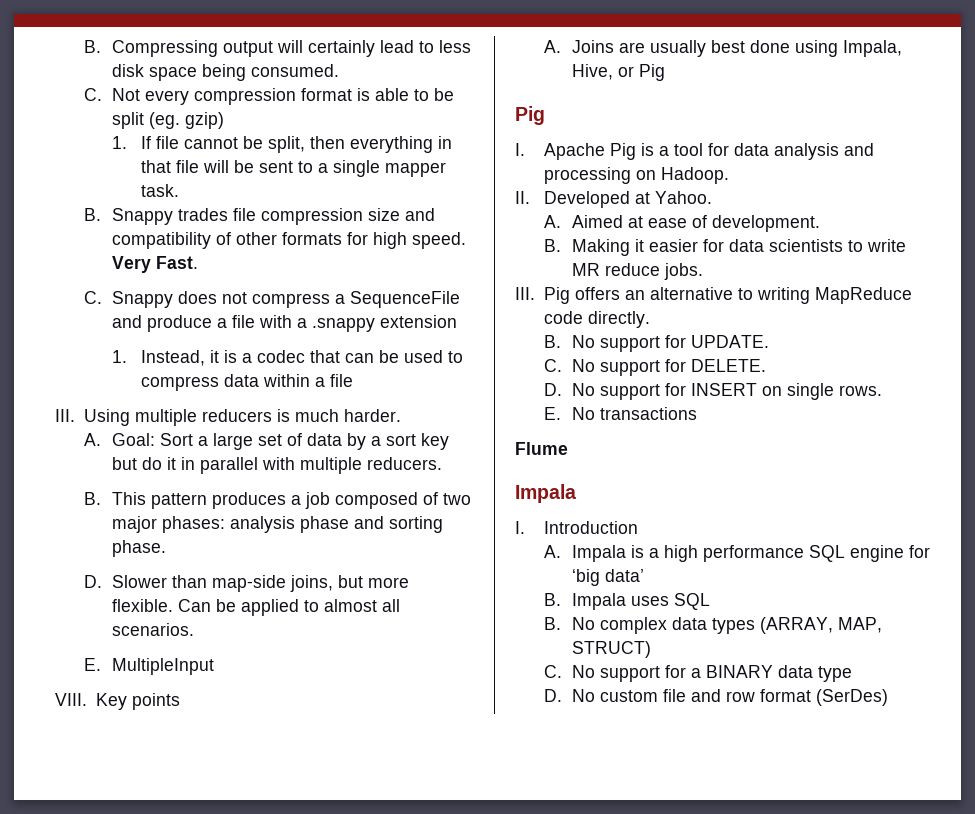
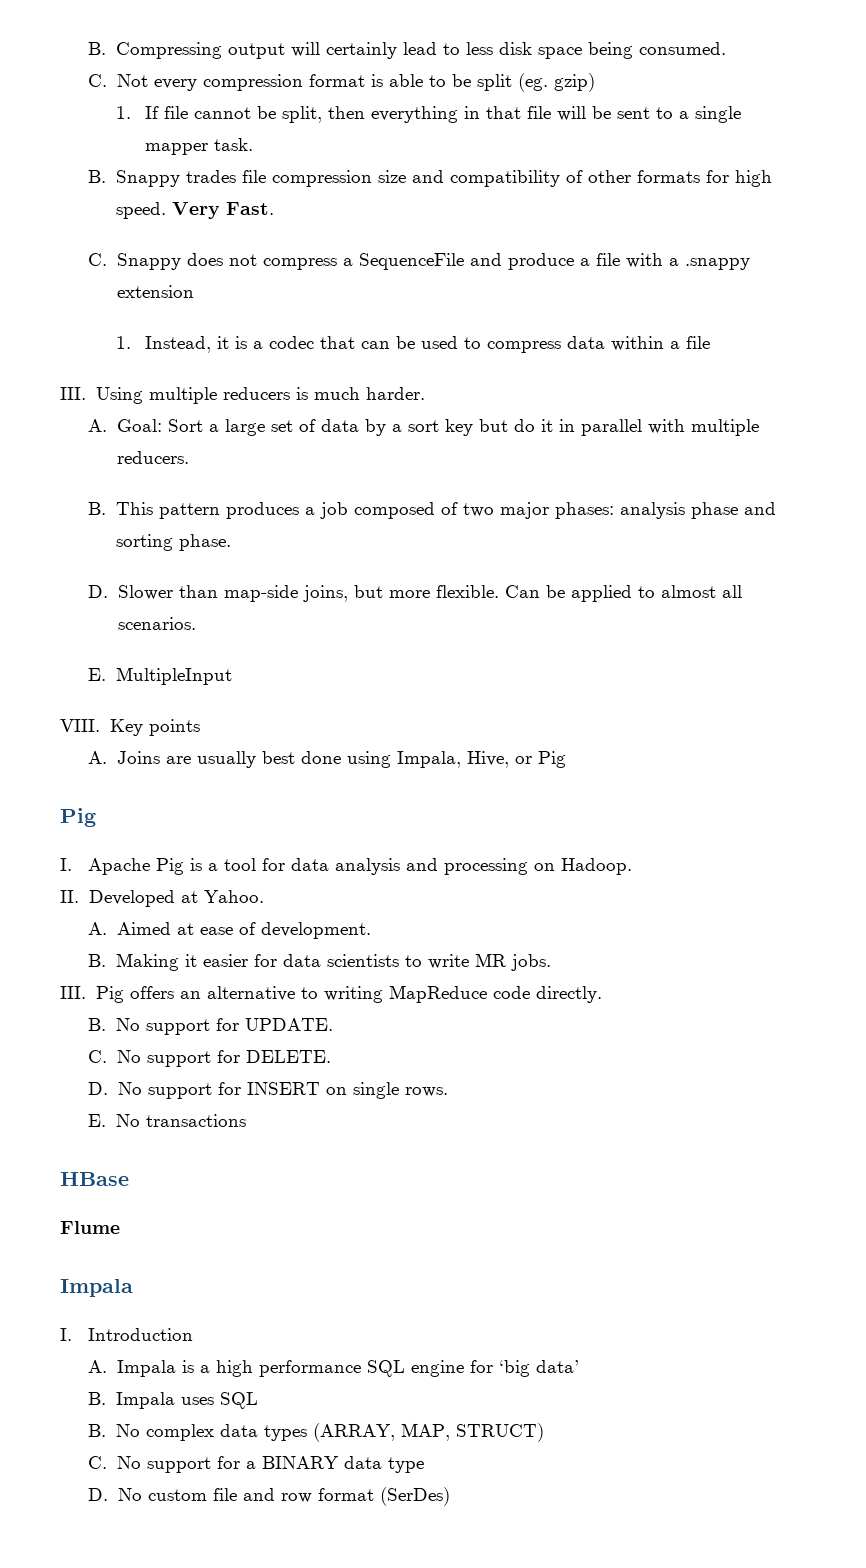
[605,263,661,276] reduce -> (507, 960) none
(698, 413) none -> [60,1172,129,1186] // HBase

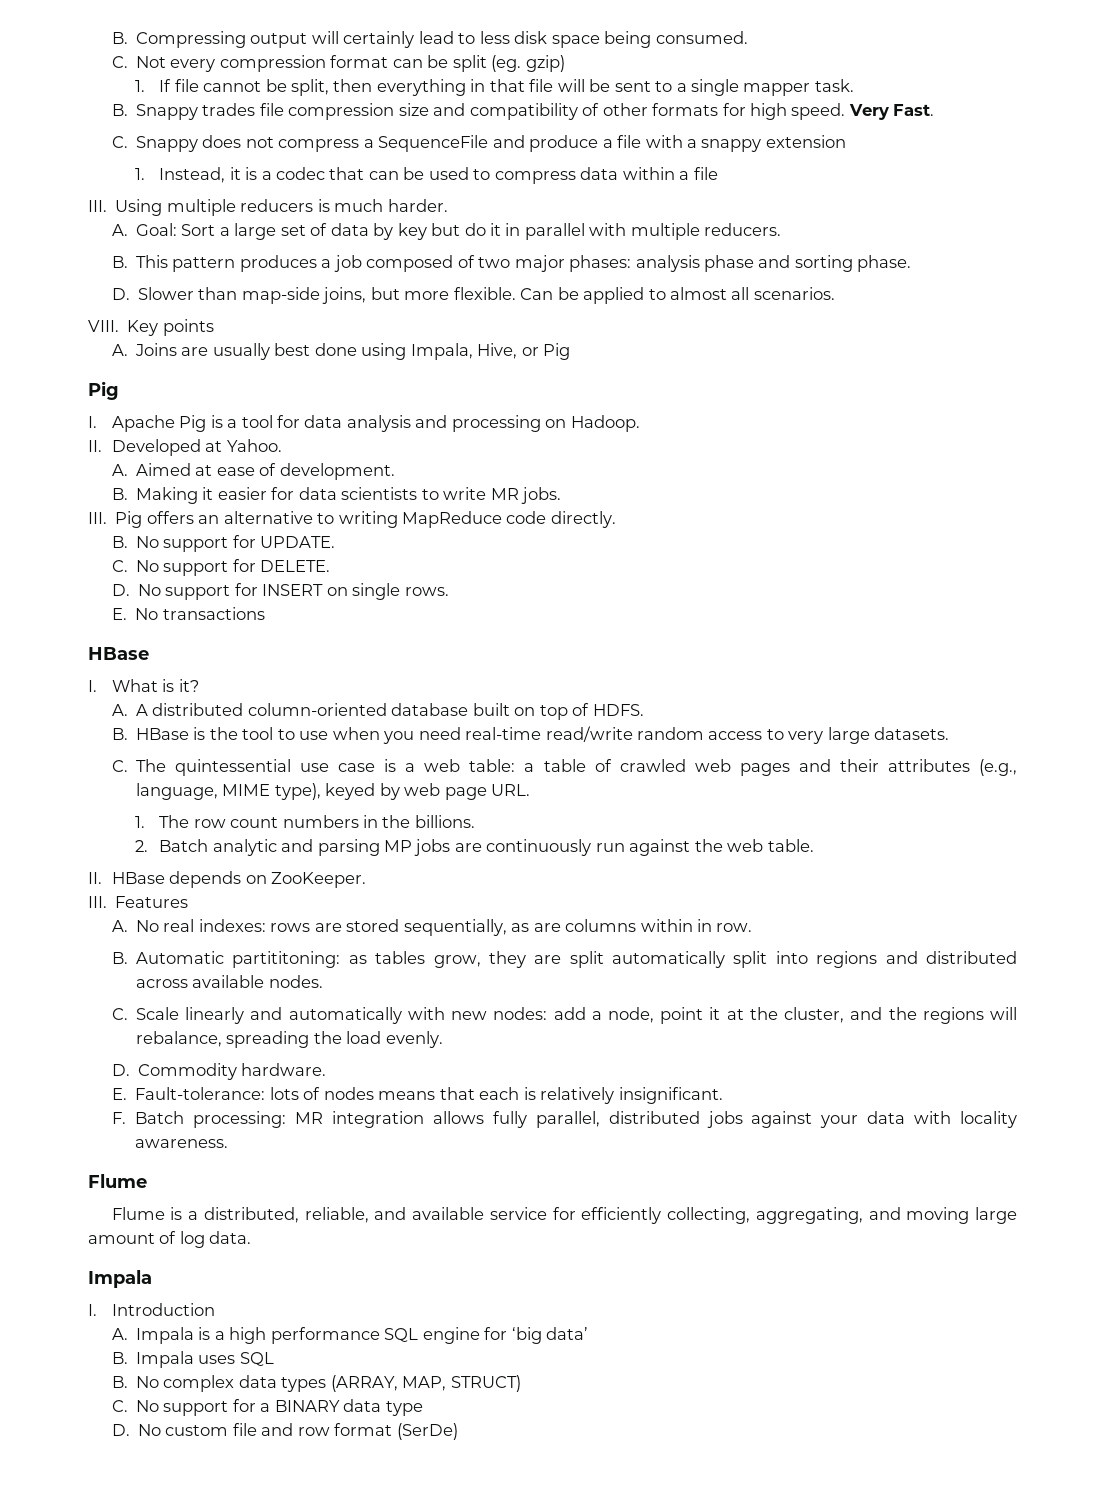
[370,74,446,87] is able to -> [392,59,423,68] can
[684,258,750,270] .snappy -> [701,139,762,152] snappy
[391,420,439,432] a sort -> (394, 231) none
[88,667,233,685] // E. MultipleInput -> (835, 293) none
[60,1221,120,1234] Flume -> [88,679,199,692] [111,703,644,720] [111,726,950,744] [111,759,1017,776] [135,783,531,800] [135,815,475,828] [135,839,814,856] [88,871,367,888] [88,896,189,908] [111,919,753,936] [111,951,1017,968] [135,975,323,988] [111,1007,1017,1024] [135,1031,443,1048] [111,1063,327,1080] [111,1087,723,1104] [111,1111,1018,1128] [135,1139,229,1148] [88,1174,147,1188] [111,1207,1017,1224] [88,1231,252,1248] I. What is it? // A. A distributed column-oriented database built on top of HDFS. // B. HBase is the tool to use when you need real-time read/write random access to very large datasets. // C. The quintessential use case is a web table: a table of crawled web pages and their attributes (e.g., language, MIME type), keyed by web page URL. // 1. The row count numbers in the billions. // 2. Batch analytic and parsing MP jobs are continuously run against the web table. // II. HBase depends on ZooKeeper. // III. Features // A. No real indexes: rows are stored sequentially, as are columns within in row. // B. Automatic partititoning: as tables grow, they are split automatically split into regions and distributed across available nodes. // C. Scale linearly and automatically with new nodes: add a node, point it at the cluster, and the regions will rebalance, spreading the load evenly. // D. Commodity hardware. // E. Fault-tolerance: lots of nodes means that each is relatively insignificant. // F. Batch processing: MR integration allows fully parallel, distributed jobs against your data with locality awareness. // Flume // Flume is a distributed, reliable, and available service for efficiently collecting, aggregating, and moving large amount of log data.
[379,1487,450,1506] (SerDes) -> [396,1423,458,1440] (SerDe)

